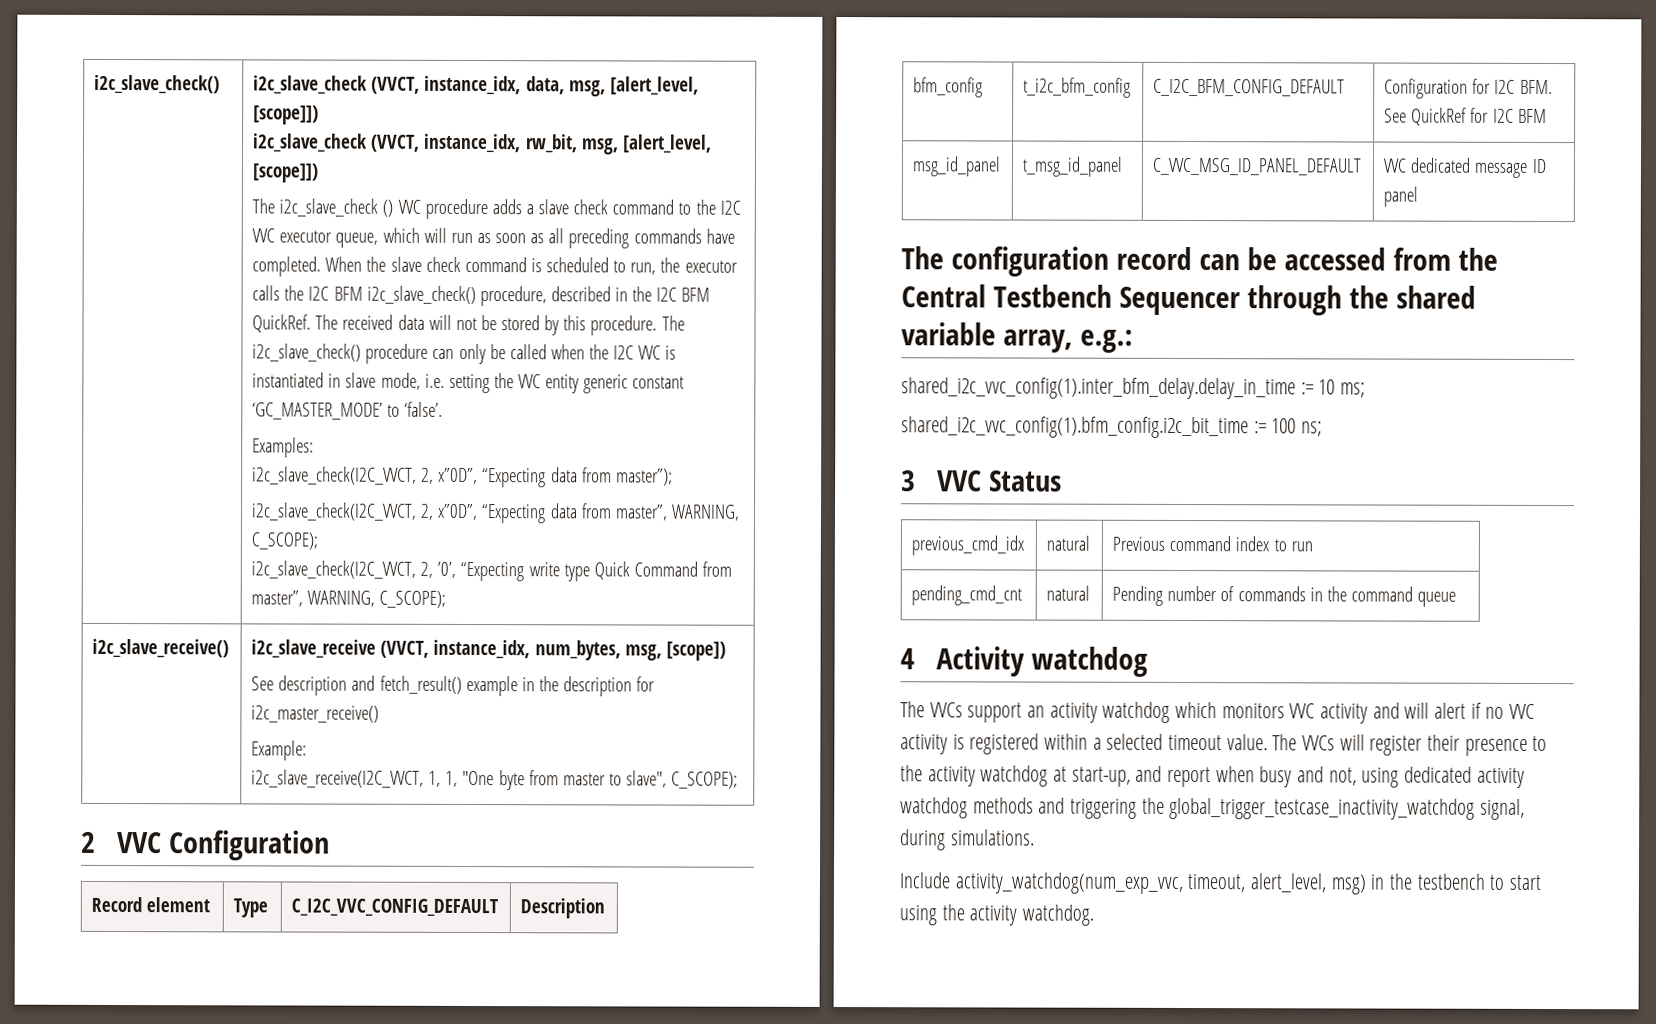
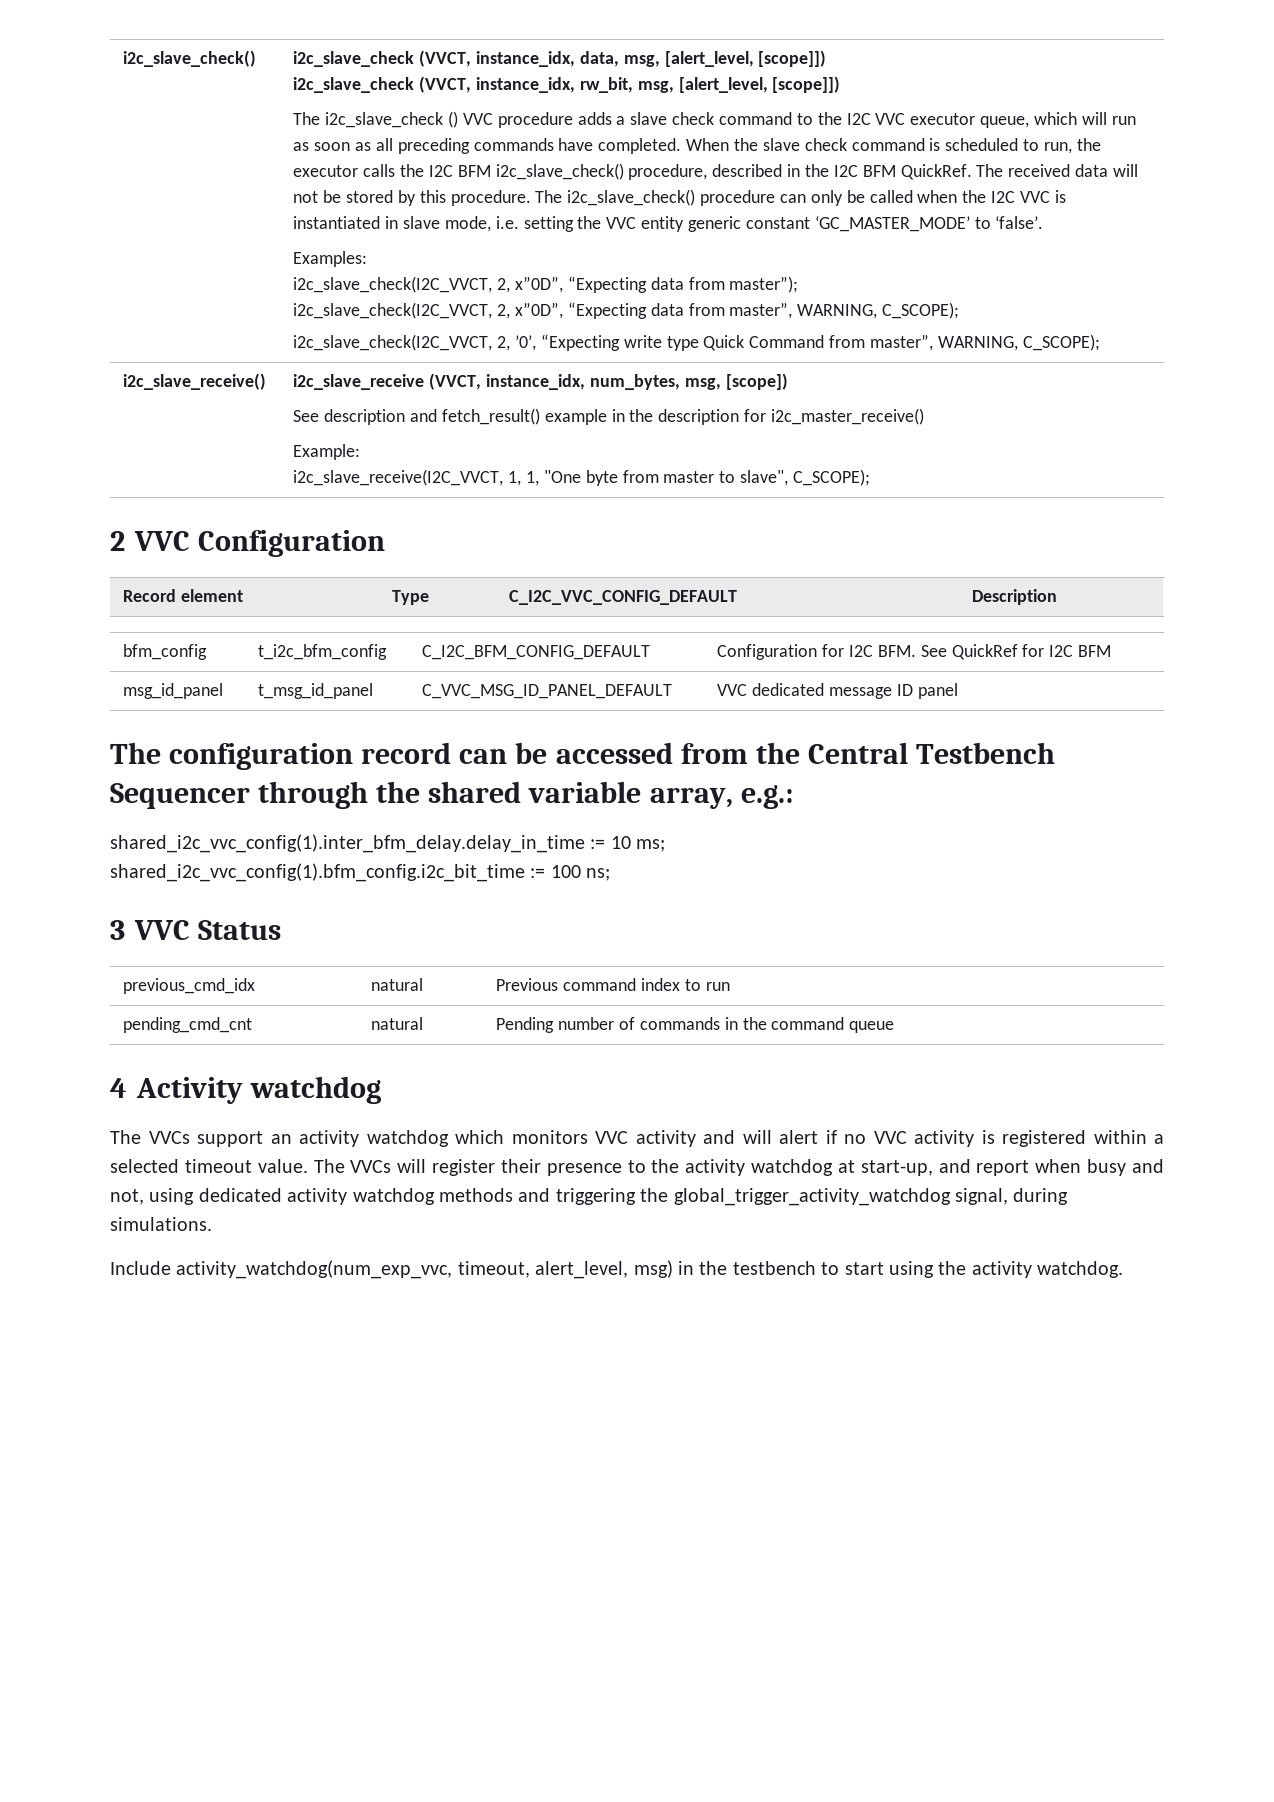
[1169,797,1476,820] global_trigger_testcase_inactivity_watchdog -> [673,1188,951,1206] global_trigger_activity_watchdog

